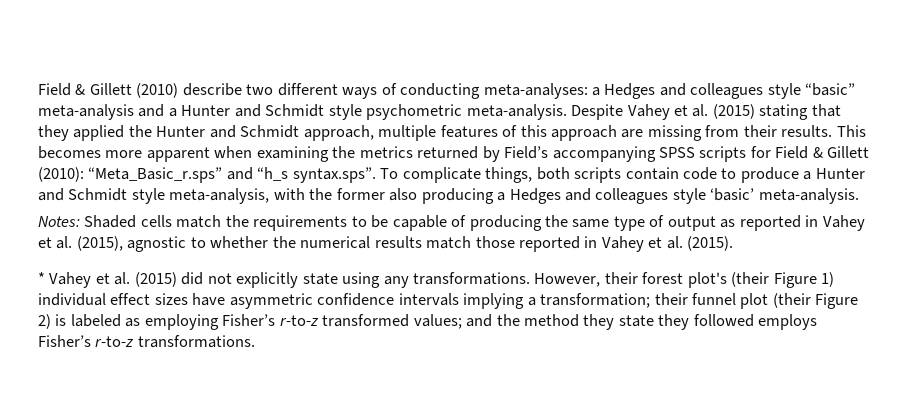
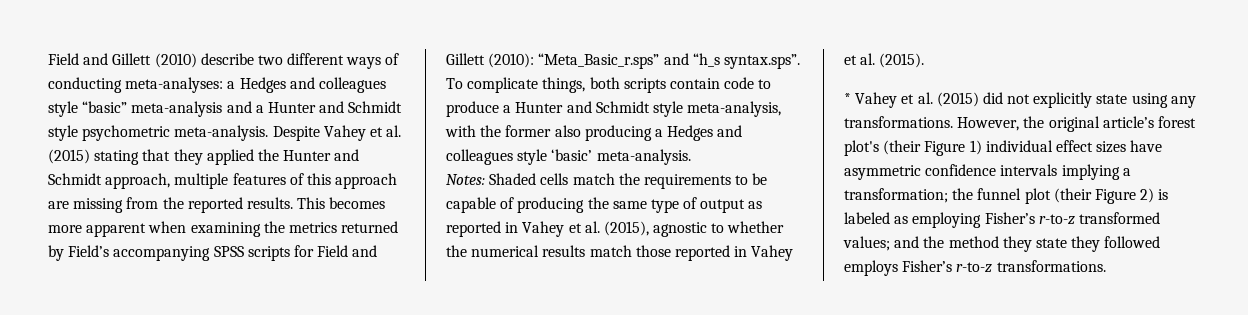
[38,83,86,96] Field & -> [48,53,109,65] Field and
[743,125,777,137] their -> [162,197,243,213] the reported
[812,147,823,158] & -> [352,245,378,257] and
[604,272,638,284] their -> [1023,116,1154,132] the original article’s
[654,293,688,305] their -> [952,188,974,200] the

